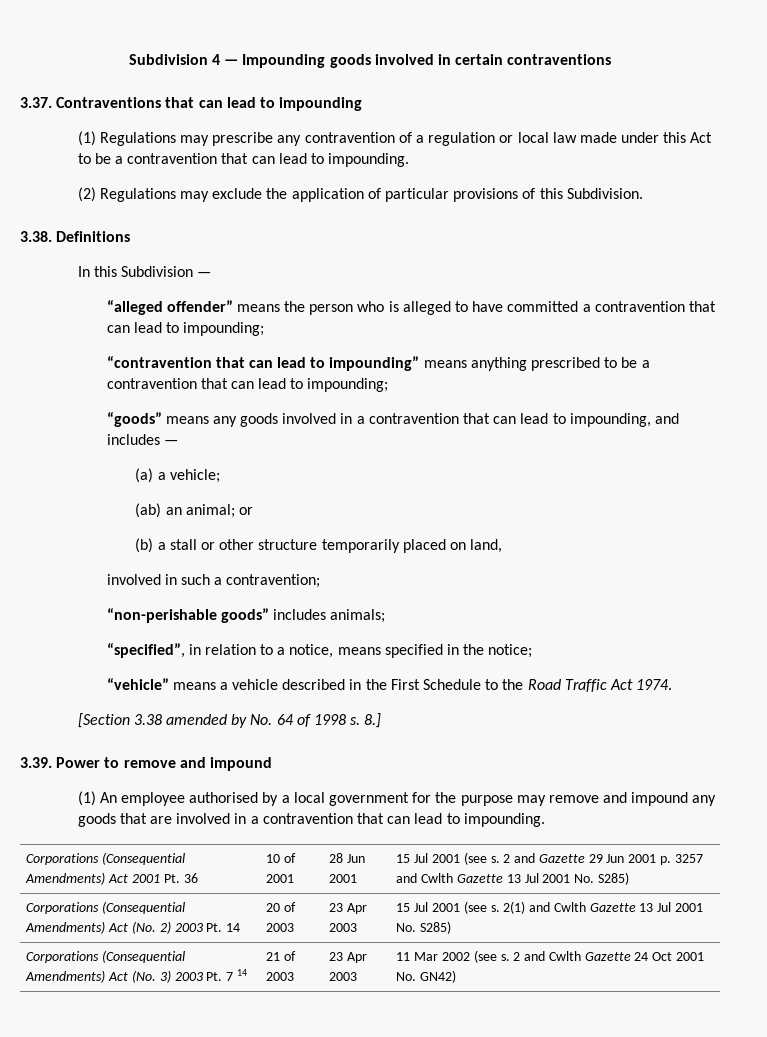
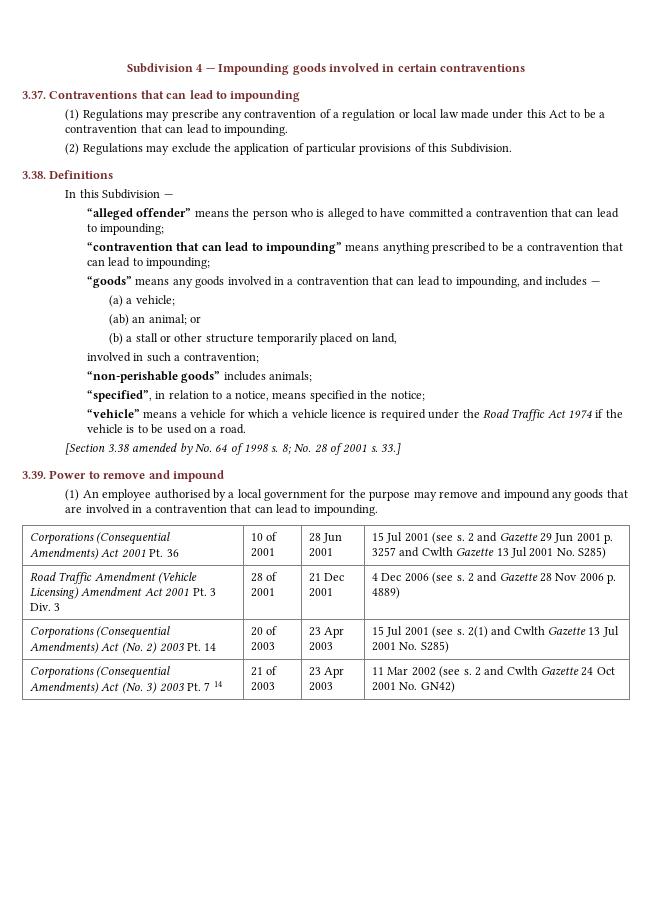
[282,679,673,692] described in the First Schedule to the Road Traffic Act 1974. -> [229,409,623,421] [87,424,246,434] for which a vehicle licence is required under the Road Traffic Act 1974 if the vehicle is to be used on a road.
[364,713,382,728] 8.] -> [281,443,402,455] 8; No. 28 of 2001 s. 33.]
(629, 878) none -> [30,572,198,584] [30,587,216,599] [30,603,61,611] [251,572,278,582] [251,588,276,597] [309,573,345,582] [309,588,334,597] [372,572,617,584] [372,587,401,599] // Road Traffic Amendment (Vehicle Licensing) Amendment Act 2001 Pt. 3 Div. 3 | 28 of 2001 | 21 Dec 2001 | 4 Dec 2006 (see s. 2 and Gazette 28 Nov 2006 p. 4889)

